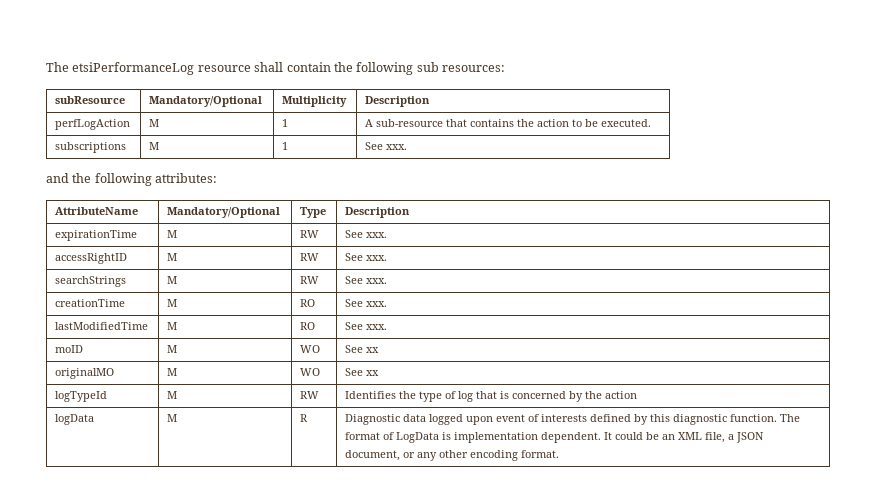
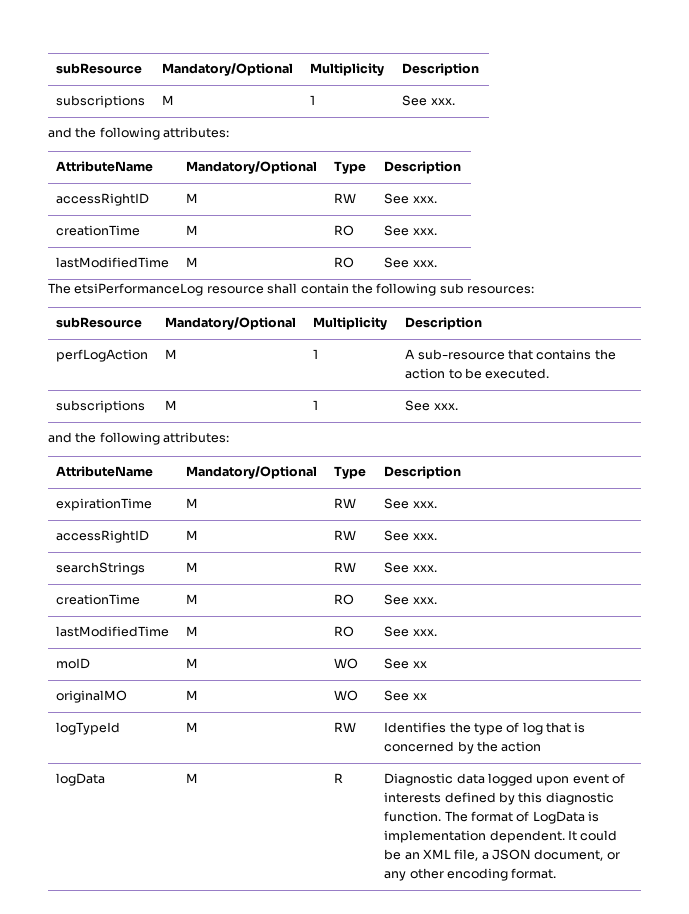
(46, 67) none -> [56,63,143,74] [162,63,294,76] [310,63,385,76] [402,63,480,76] [56,95,146,108] [162,95,175,105] [310,95,316,105] [402,95,455,106] [48,127,230,140] [56,161,154,172] [186,161,318,174] [334,161,367,174] [384,161,462,174] [56,193,150,206] [186,193,199,203] [334,193,357,203] [384,193,437,204] [56,225,141,236] [186,225,199,235] [334,225,355,236] [384,225,437,236] [56,257,170,268] [186,257,199,267] [334,257,355,268] [384,257,437,268] subResource | Mandatory/Optional | Multiplicity | Description // subscriptions | M | 1 | See xxx. // and the following attributes: // AttributeName | Mandatory/Optional | Type | Description // accessRightID | M | RW | See xxx. // creationTime | M | RO | See xxx. // lastModifiedTime | M | RO | See xxx. //

